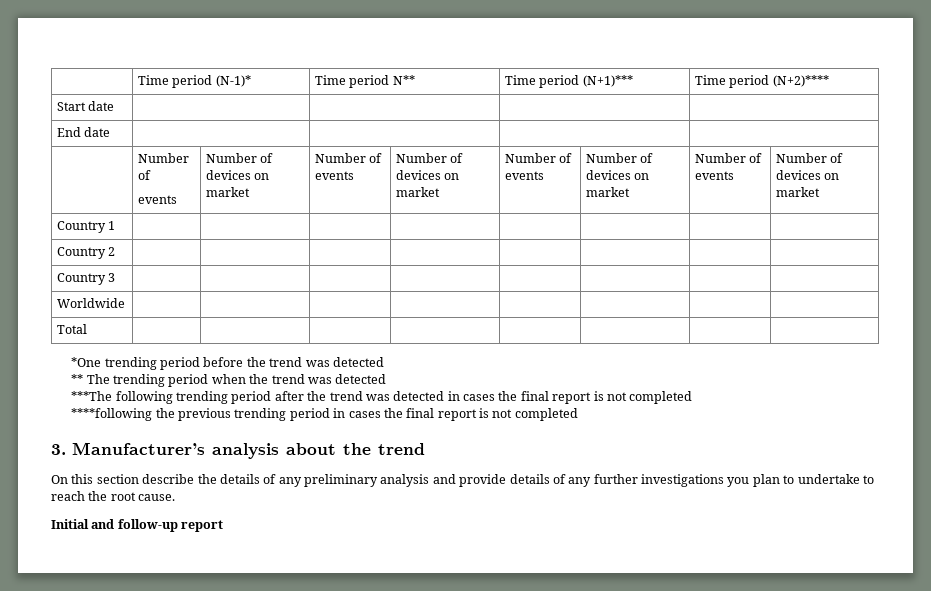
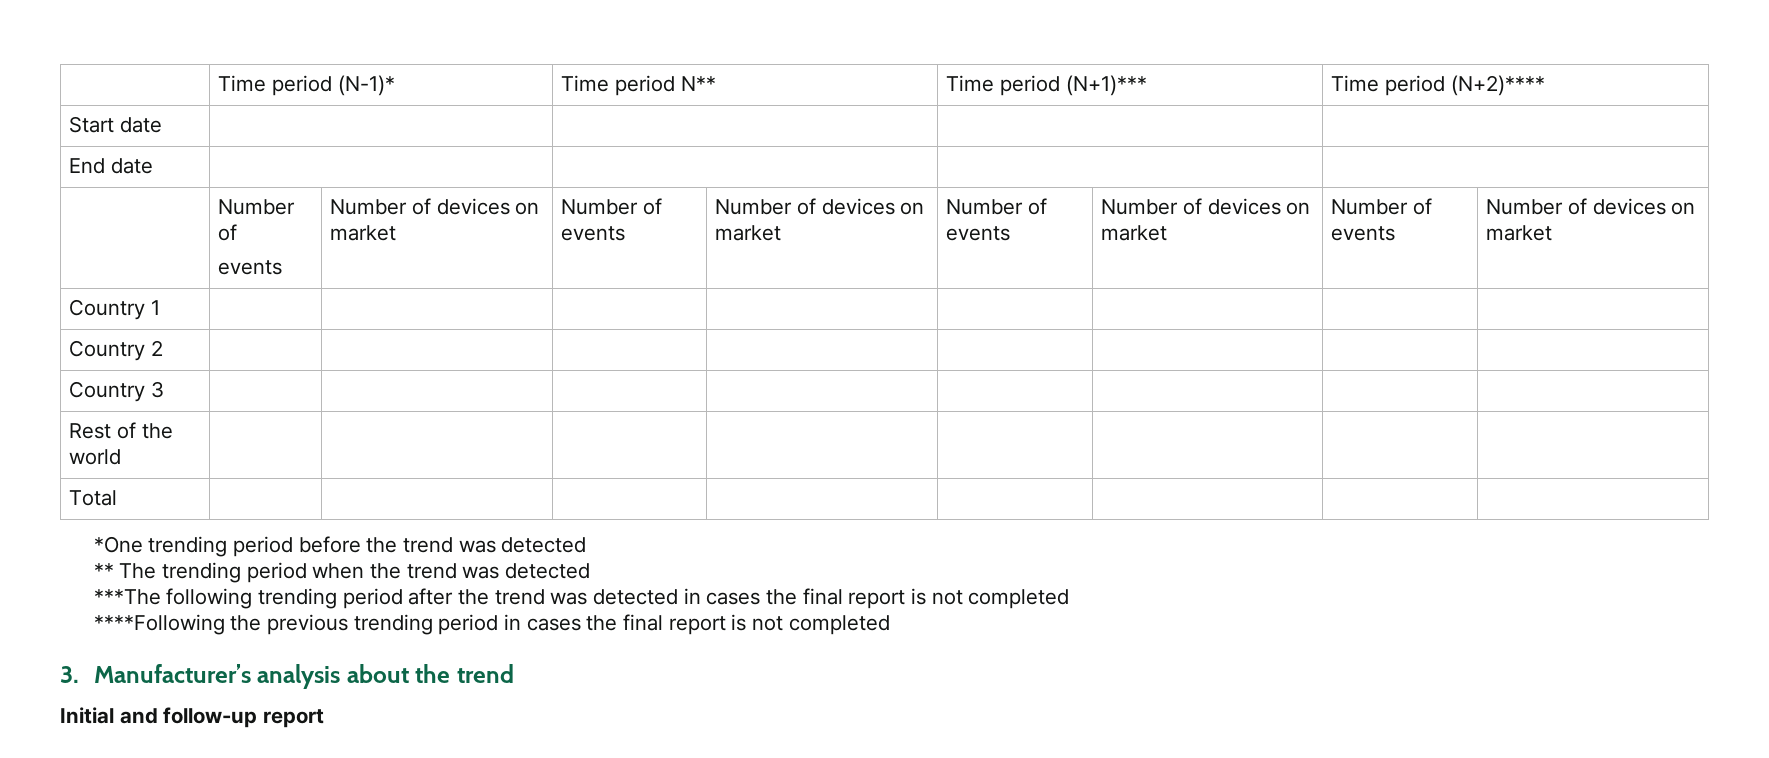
[57,298,126,308] Worldwide -> [69,422,173,439] [69,449,122,465] Rest of the world
[71,408,153,421] ****following -> [93,614,225,635] ****Following
[51,474,874,487] [51,491,176,501] // On this section describe the details of any preliminary analysis and provide details of any further investigations you plan to undertake to reach the root cause. -> (514, 673) none

